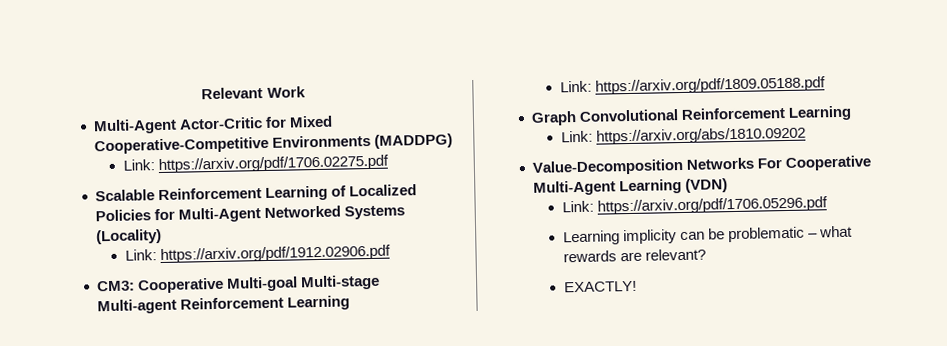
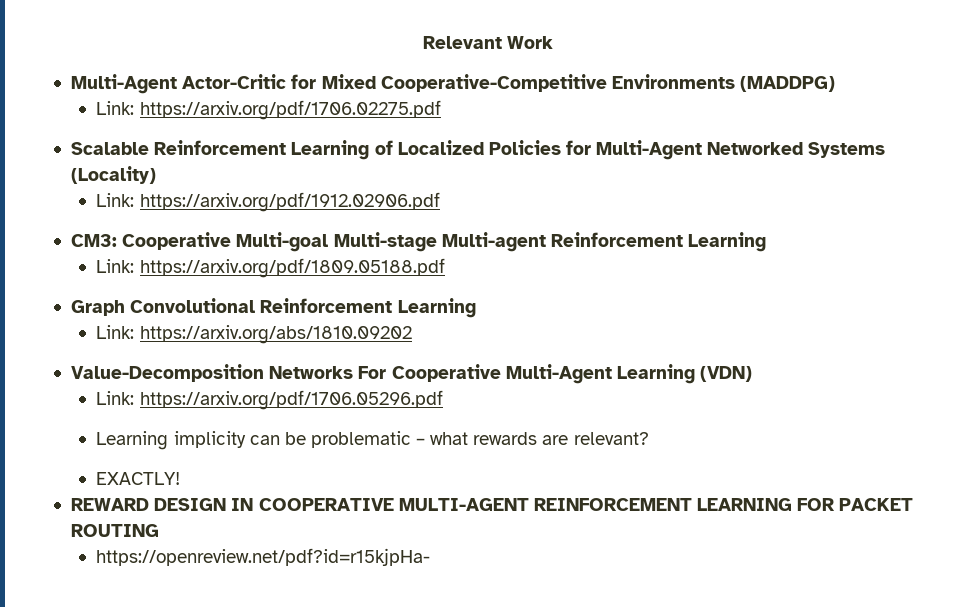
(637, 286) none -> [71,498,914,511] [71,524,160,537] [96,548,431,566] // REWARD DESIGN IN COOPERATIVE MULTI-AGENT REINFORCEMENT LEARNING FOR PACKET ROUTING // https://openreview.net/pdf?id=r15kjpHa-

